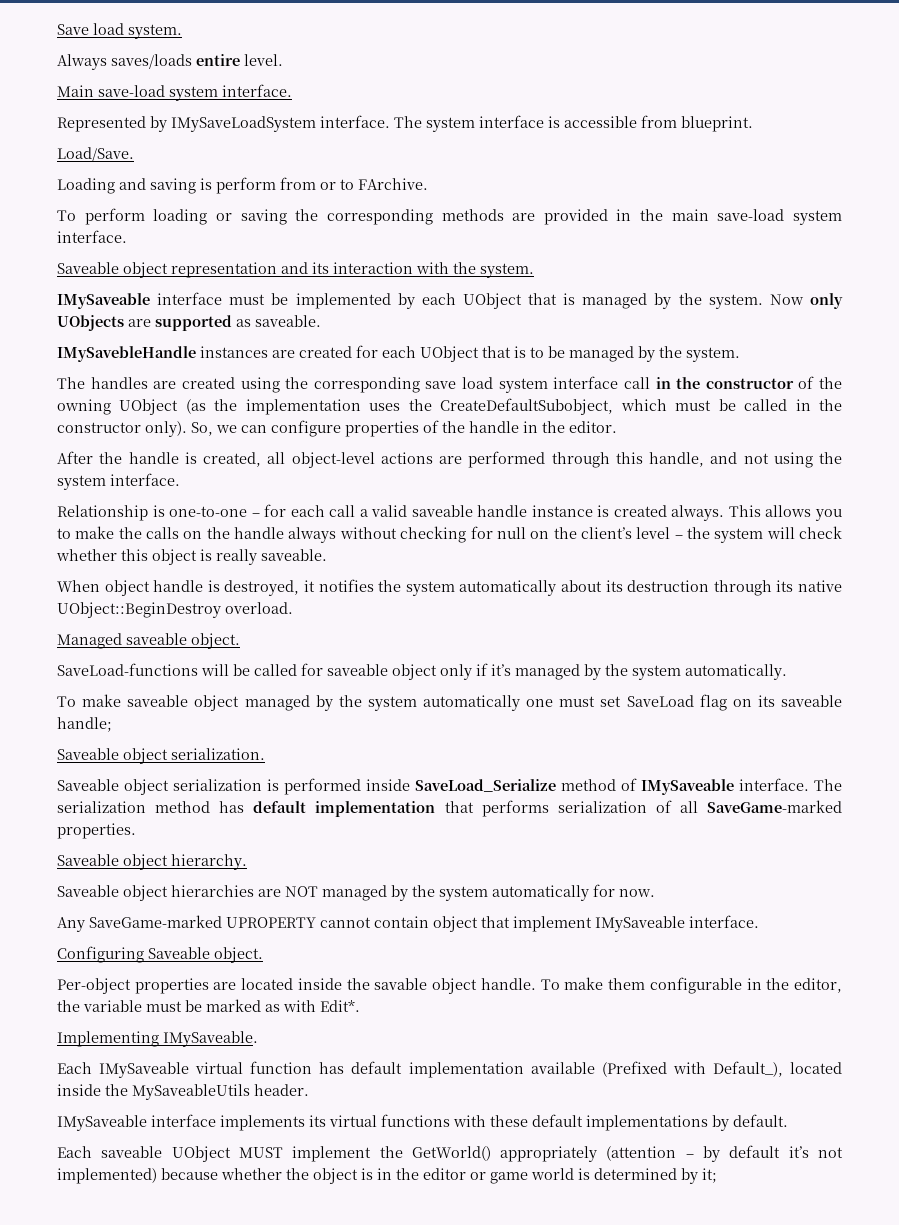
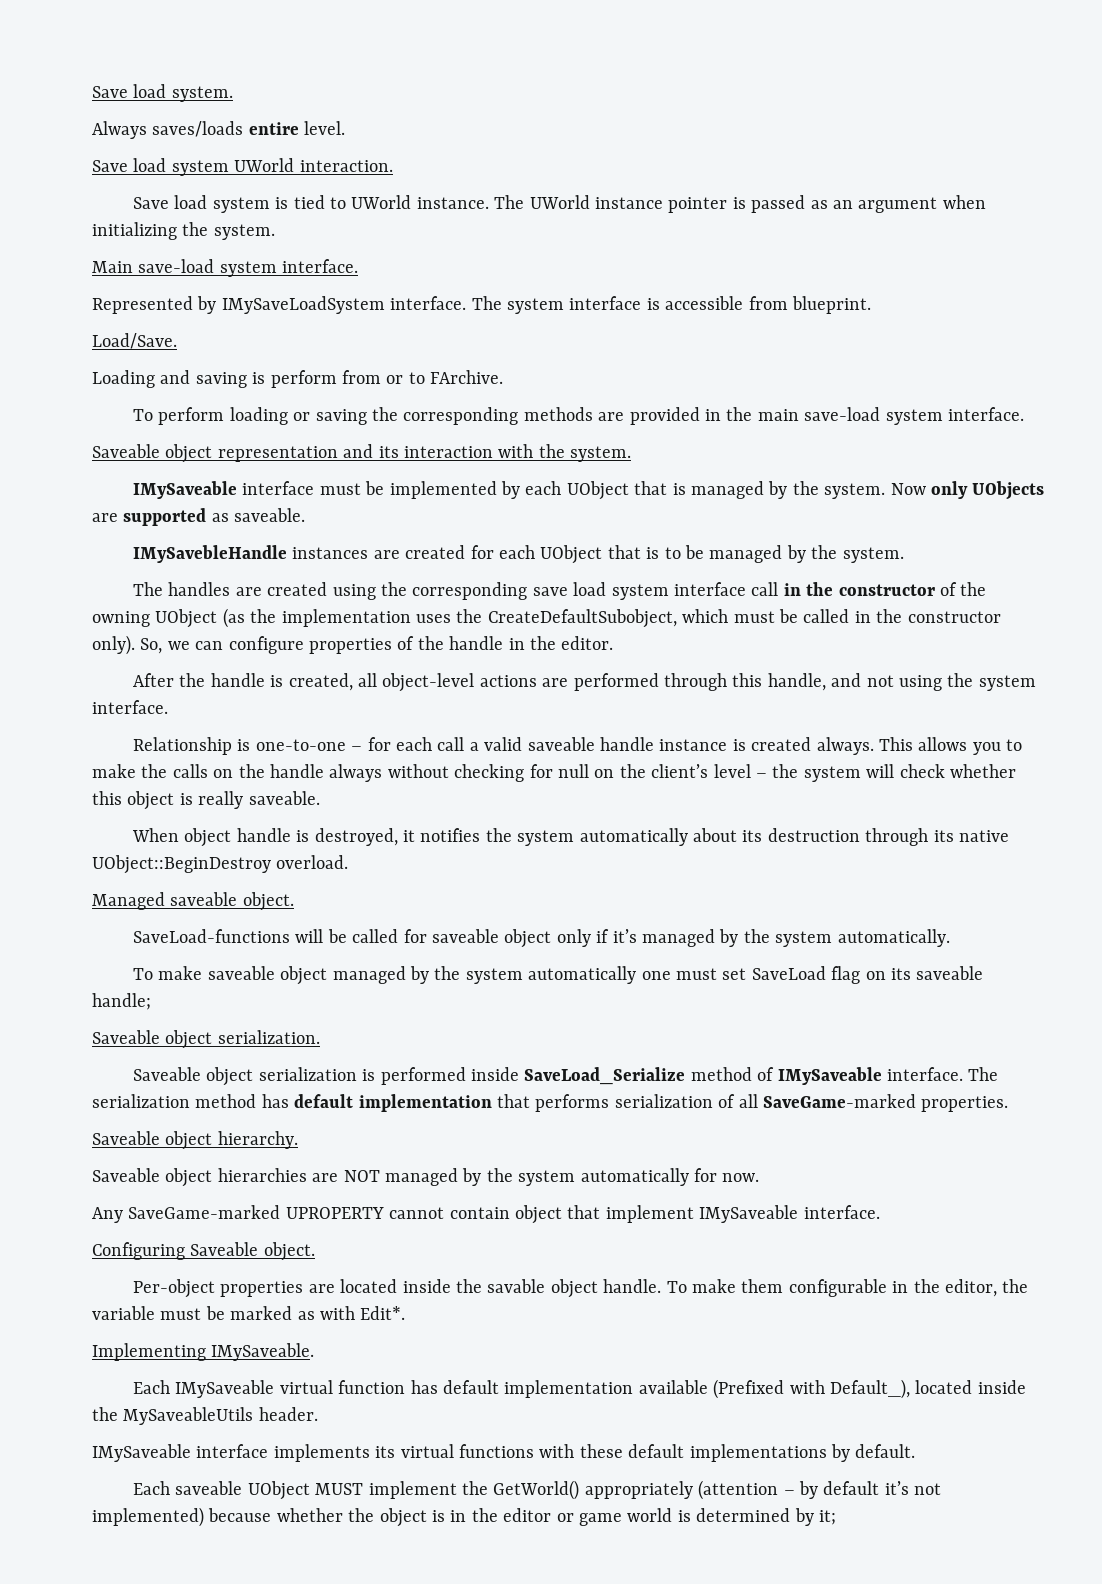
(283, 60) none -> [92,158,393,176] [132,195,986,213] [92,222,275,240] // Save load system UWorld interaction. // Save load system is tied to UWorld instance. The UWorld instance pointer is passed as an argument when initializing the system.

